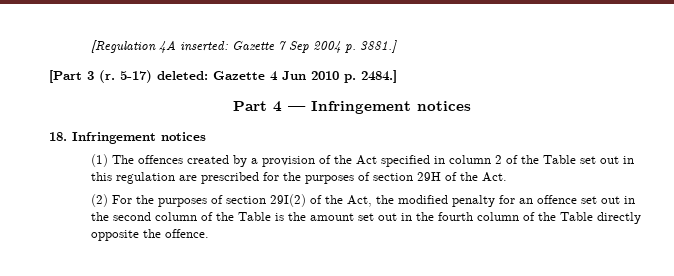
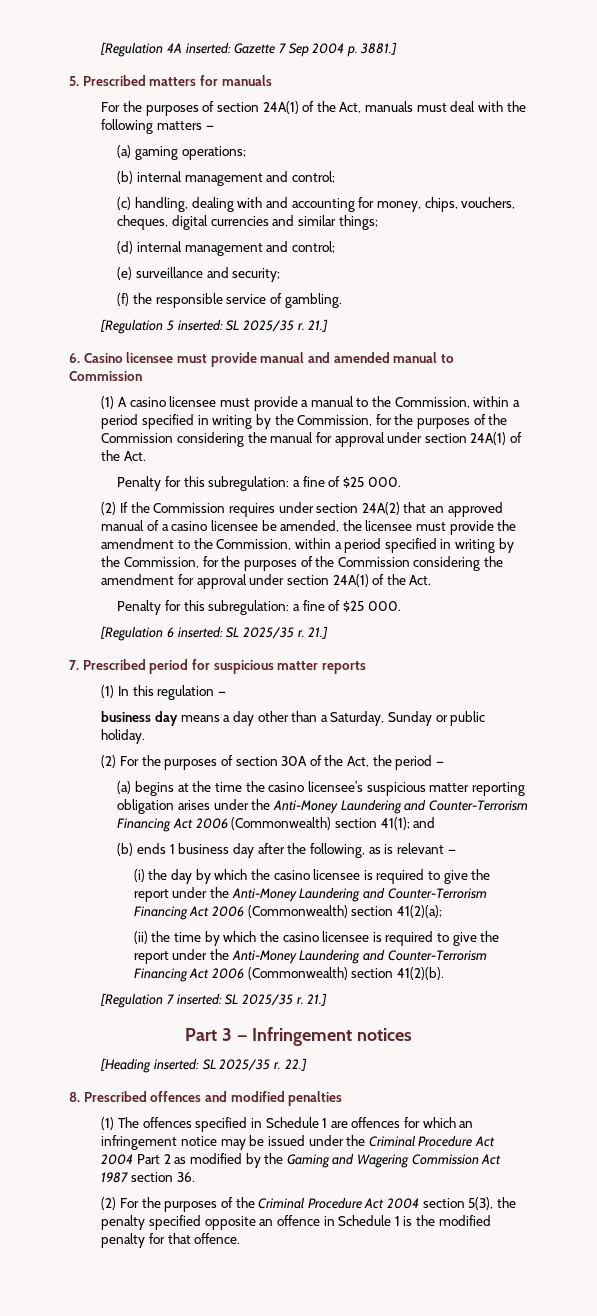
[49,70,397,83] [233,101,471,114] [49,132,206,144] [90,154,634,167] [90,172,507,184] [Part 3 (r. 5-17) deleted: Gazette 4 Jun 2010 p. 2484.] // Part 4 — Infringement notices // 18. Infringement notices // (1) The offences created by a provision of the Act specified in column 2 of the Table set out in this regulation are prescribed for the purposes of section 29H of the Act. -> [69,75,272,86] [101,101,526,116] [101,119,214,134] [117,145,246,160] [117,171,336,186] [117,197,516,212] [117,215,378,230] [117,241,336,256] [117,267,281,282] [117,293,342,308] [100,319,329,334] [69,352,454,367] [69,371,142,381] [101,396,521,411] [101,414,508,429] [101,432,523,447] [101,450,146,461] [117,476,401,491] [101,502,503,517] [101,520,517,535] [101,538,514,553] [101,556,504,571] [101,574,432,589] [117,600,401,615] [100,626,329,641] [69,659,366,674] [101,685,226,700] [101,711,486,726] [101,729,146,744] 5. Prescribed matters for manuals // For the purposes of section 24A(1) of the Act, manuals must deal with the following matters — // (a) gaming operations; // (b) internal management and control; // (c) handling, dealing with and accounting for money, chips, vouchers, cheques, digital currencies and similar things; // (d) internal management and control; // (e) surveillance and security; // (f) the responsible service of gambling. // [Regulation 5 inserted: SL 2025/35 r. 21.] // 6. Casino licensee must provide manual and amended manual to Commission // (1) A casino licensee must provide a manual to the Commission, within a period specified in writing by the Commission, for the purposes of the Commission considering the manual for approval under section 24A(1) of the Act. // Penalty for this subregulation: a fine of $25 000. // (2) If the Commission requires under section 24A(2) that an approved manual of a casino licensee be amended, the licensee must provide the amendment to the Commission, within a period specified in writing by the Commission, for the purposes of the Commission considering the amendment for approval under section 24A(1) of the Act. // Penalty for this subregulation: a fine of $25 000. // [Regulation 6 inserted: SL 2025/35 r. 21.] // 7. Prescribed period for suspicious matter reports // (1) In this regulation — // business day means a day other than a Saturday, Sunday or public holiday.
[269,194,306,207] 29I(2) -> [281,756,308,766] 30A
[397,195,635,207] [90,212,641,224] [90,229,161,241] modified penalty for an offence set out in the second column of the Table is the amount set out in the fourth column of the Table directly opposite the -> [395,755,445,770] [117,781,525,796] [117,799,528,814] [117,817,436,832] [117,843,456,858] [133,869,491,884] [133,887,487,902] [133,905,442,920] [133,931,500,946] [133,949,487,964] [133,967,444,982] [100,993,328,1008] [184,1027,413,1046] [100,1058,307,1073] [69,1091,343,1106] [101,1117,474,1132] [101,1135,496,1150] [101,1153,502,1168] [101,1172,195,1183] [101,1197,517,1212] [101,1215,491,1230] [101,1233,191,1248] period — // (a) begins at the time the casino licensee’s suspicious matter reporting obligation arises under the Anti-Money Laundering and Counter-Terrorism Financing Act 2006 (Commonwealth) section 41(1); and // (b) ends 1 business day after the following, as is relevant — // (i) the day by which the casino licensee is required to give the report under the Anti-Money Laundering and Counter-Terrorism Financing Act 2006 (Commonwealth) section 41(2)(a); // (ii) the time by which the casino licensee is required to give the report under the Anti-Money Laundering and Counter-Terrorism Financing Act 2006 (Commonwealth) section 41(2)(b). // [Regulation 7 inserted: SL 2025/35 r. 21.] // Part 3 — Infringement notices // [Heading inserted: SL 2025/35 r. 22.] // 8. Prescribed offences and modified penalties // (1) The offences specified in Schedule 1 are offences for which an infringement notice may be issued under the Criminal Procedure Act 2004 Part 2 as modified by the Gaming and Wagering Commission Act 1987 section 36. // (2) For the purposes of the Criminal Procedure Act 2004 section 5(3), the penalty specified opposite an offence in Schedule 1 is the modified penalty for that

